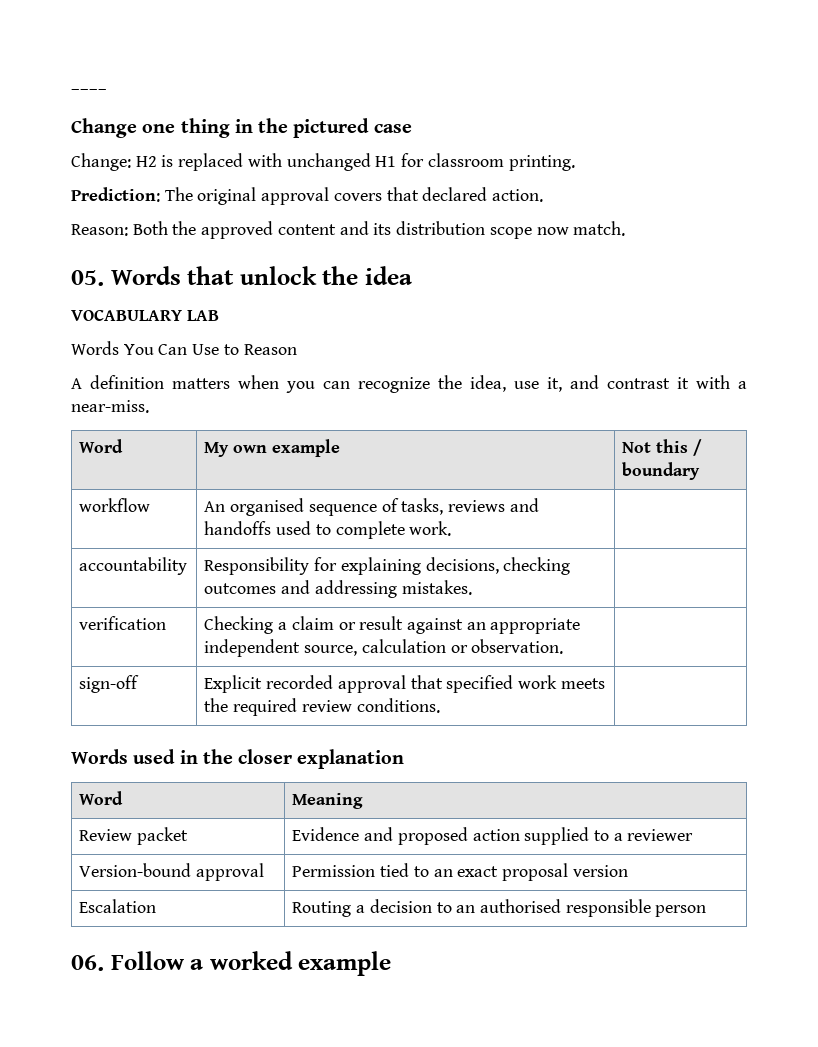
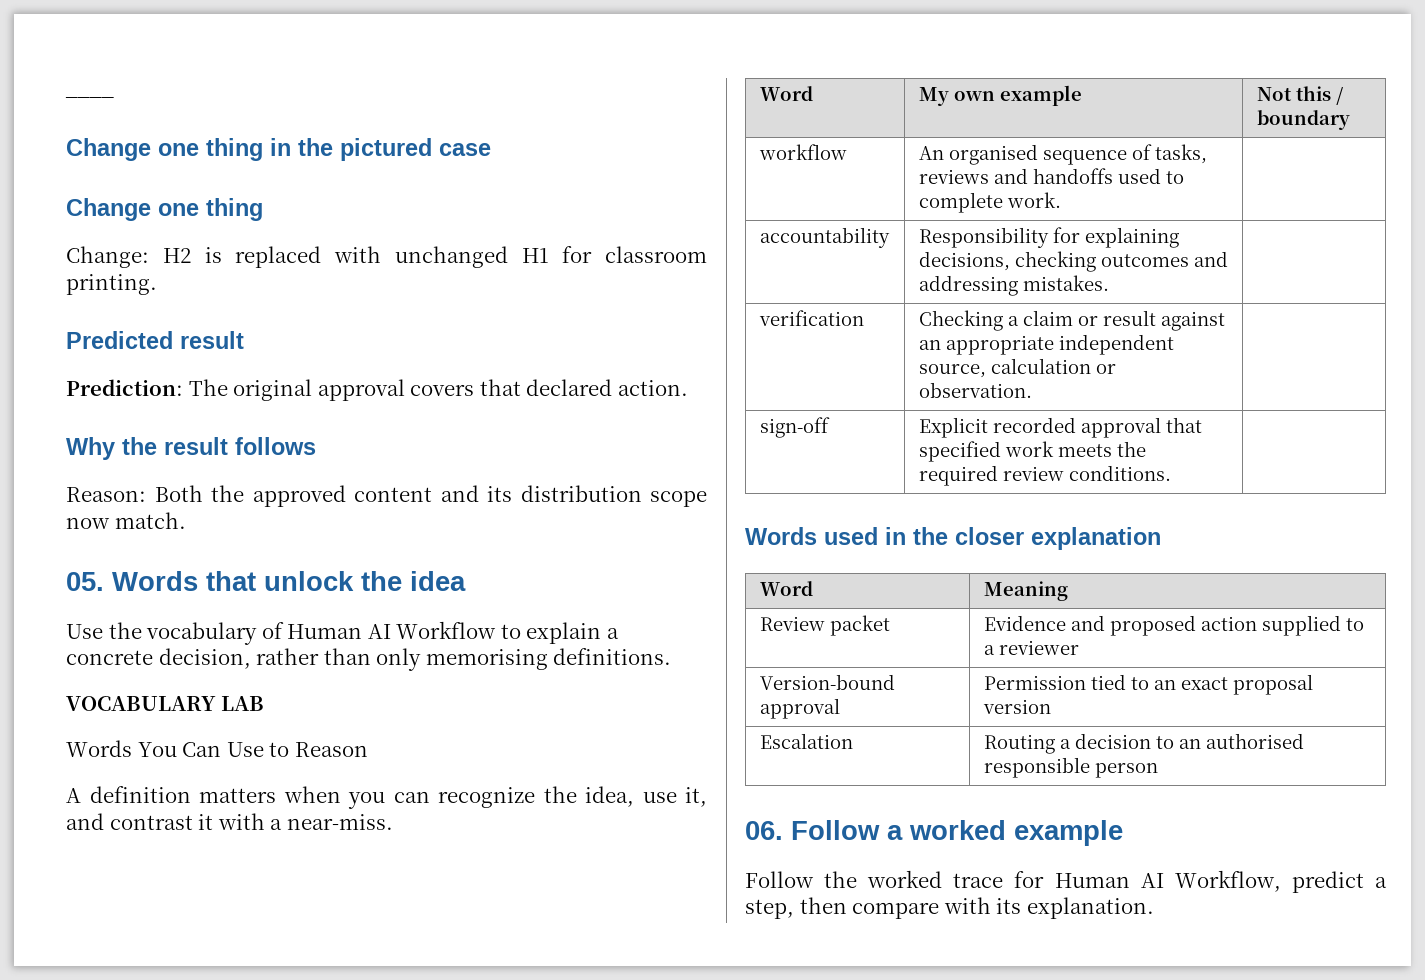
(412, 128) none -> [66,198,263,221] // Change one thing
(575, 163) none -> [66,331,244,349] // Predicted result
(544, 195) none -> [66,437,316,460] // Why the result follows
(413, 275) none -> [66,621,619,645] [66,648,672,671] // Use the vocabulary of Human AI Workflow to explain a concrete decision, rather than only memorising definitions.
(392, 963) none -> [745,870,1387,893] [745,897,1154,919] // Follow the worked trace for Human AI Workflow, predict a step, then compare with its explanation.

